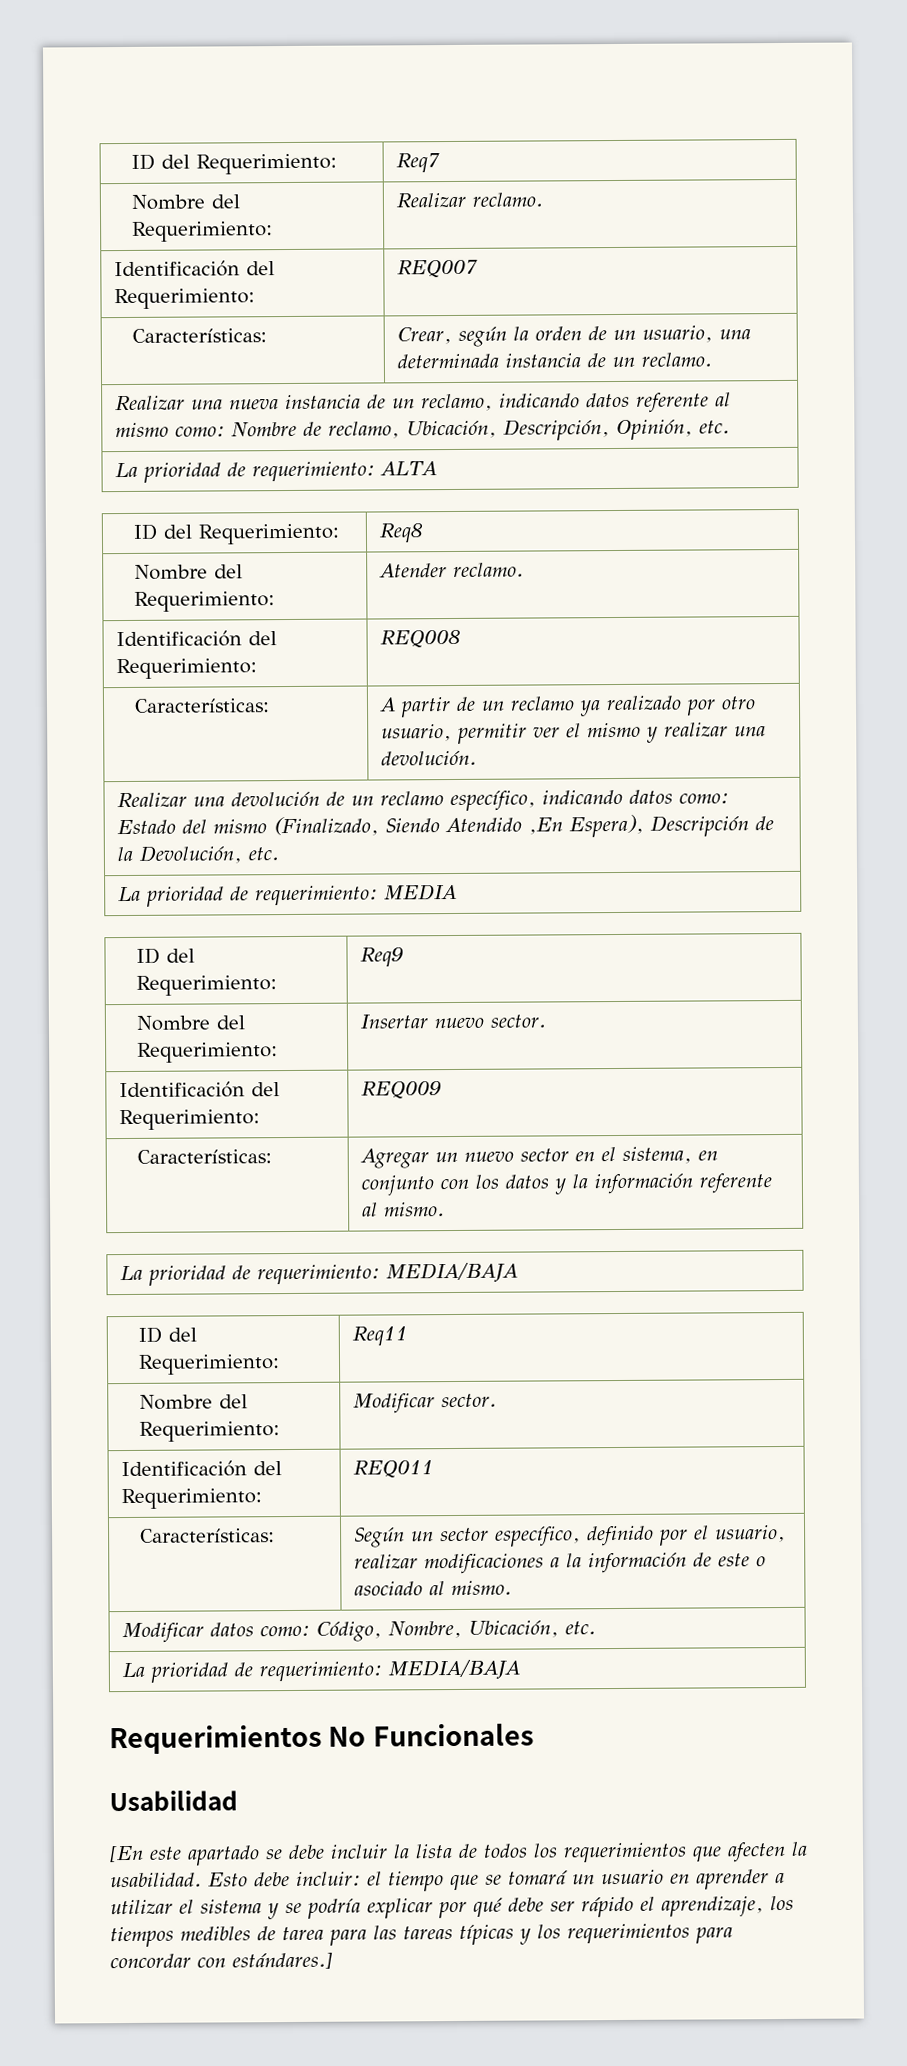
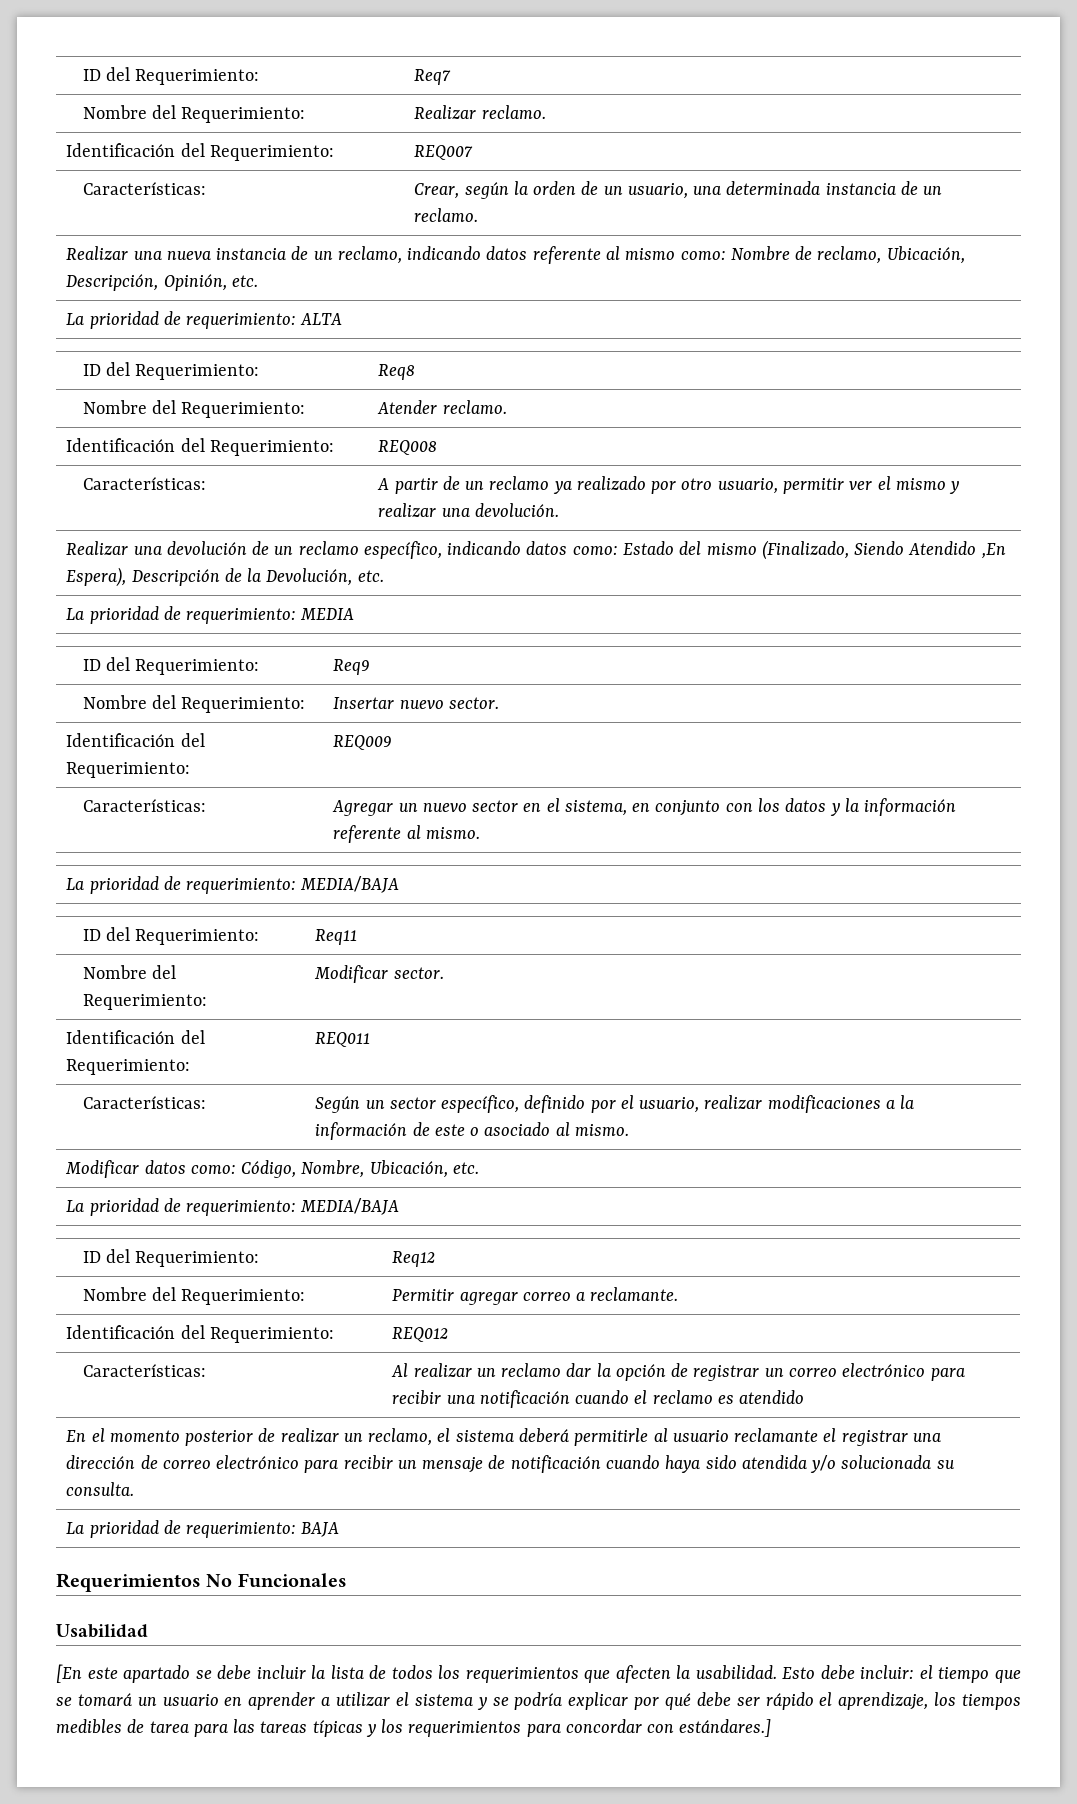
(520, 1669) none -> [82,1249,260,1267] [392,1251,436,1267] [82,1287,306,1305] [392,1287,679,1305] [66,1325,334,1343] [392,1327,449,1342] [82,1364,206,1377] [391,1363,965,1381] [392,1390,805,1408] [66,1428,941,1446] [66,1455,955,1473] [66,1482,135,1496] [66,1520,340,1538] // ID del Requerimiento: | Req12 // Nombre del Requerimiento: | Permitir agregar correo a reclamante. // Identificación del Requerimiento: | REQ012 // Características: | Al realizar un reclamo dar la opción de registrar un correo electrónico para recibir una notificación cuando el reclamo es atendido // En el momento posterior de realizar un reclamo, el sistema deberá permitirle al usuario reclamante el registrar una dirección de correo electrónico para recibir un mensaje de notificación cuando haya sido atendida y/o solucionada su consulta. // La prioridad de requerimiento: BAJA

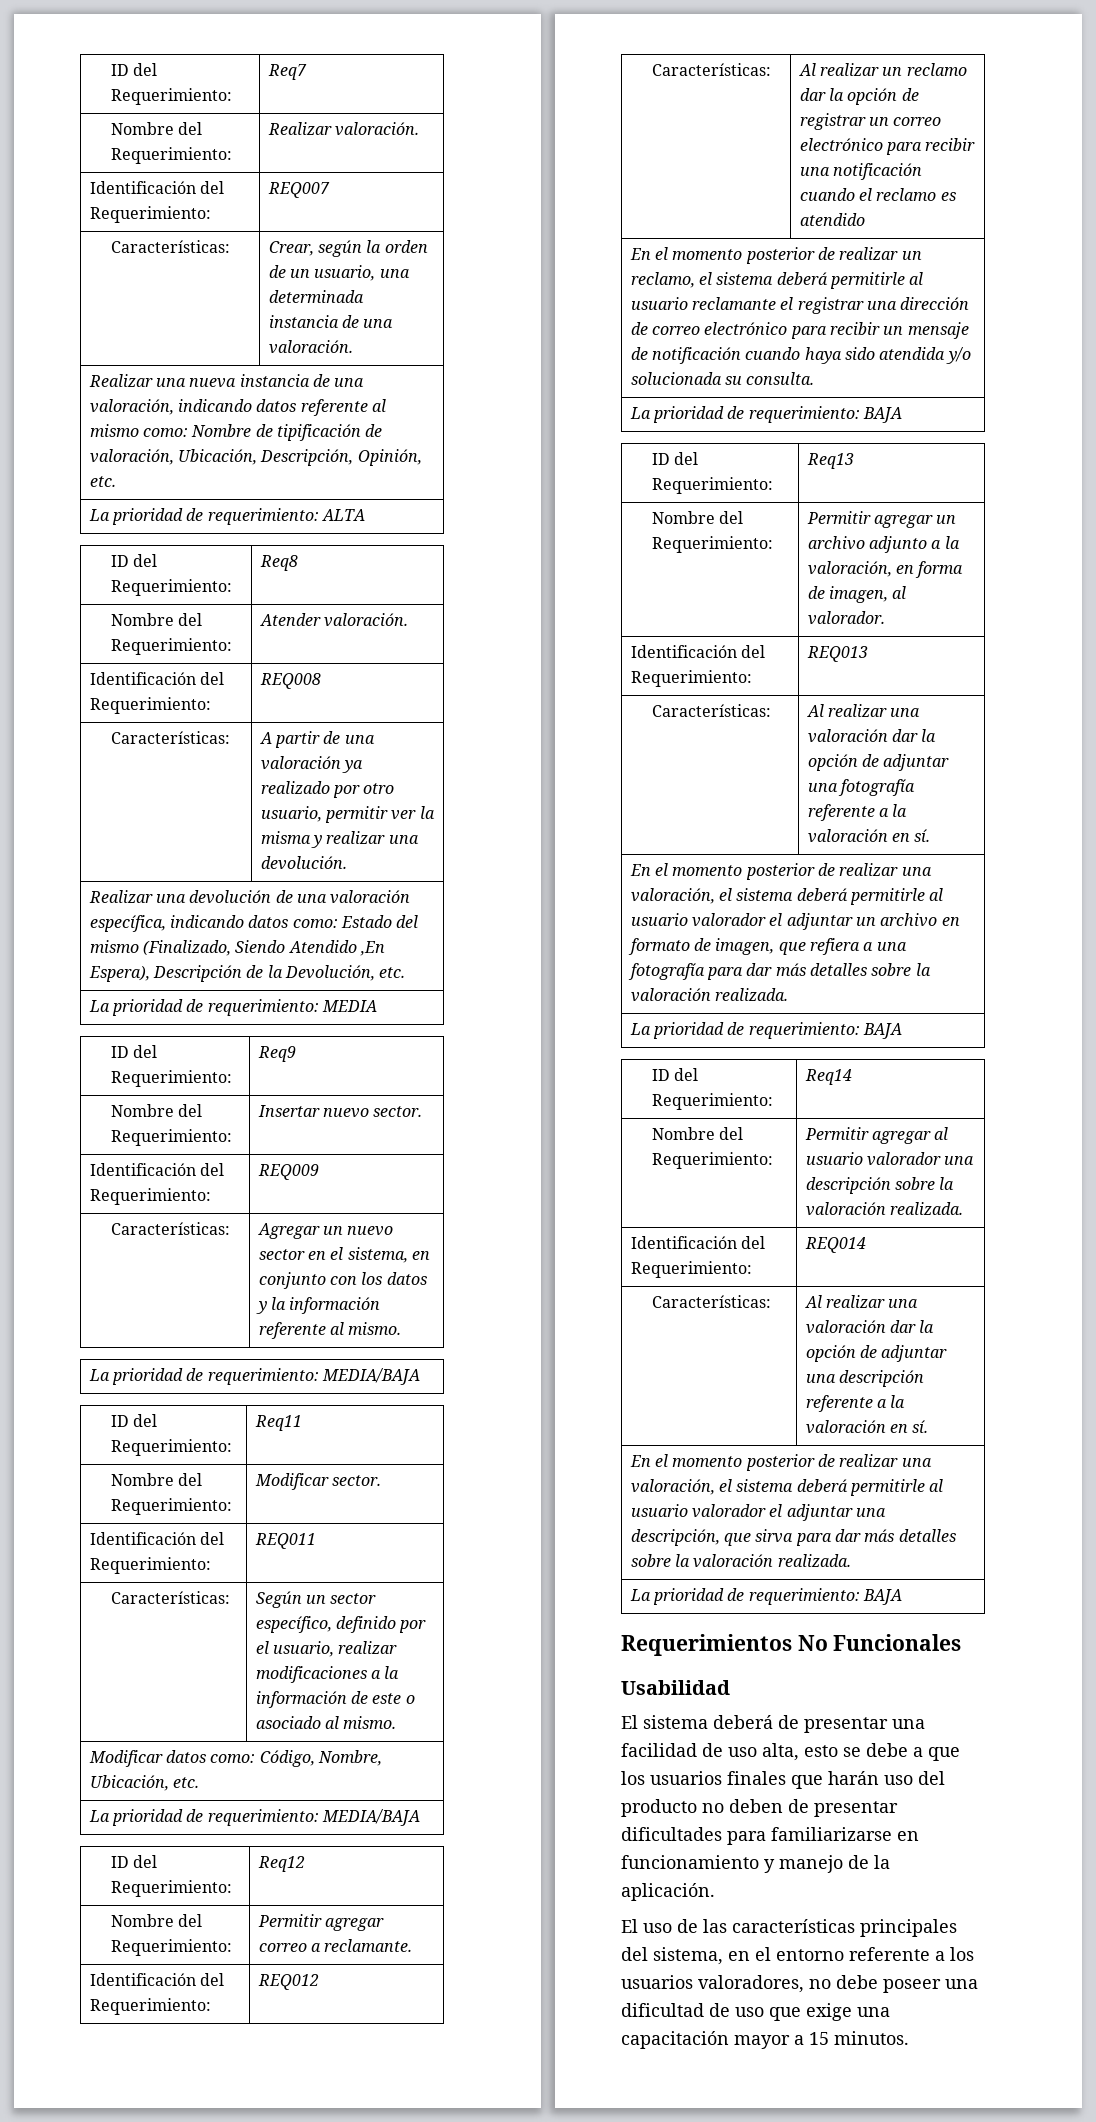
[481,105,546,119] reclamo. -> [335,122,420,136] valoración.
[923,186,943,195] [414,208,479,222] un reclamo. -> [363,319,394,328] [268,340,353,354] una valoración.
[313,246,402,264] un reclamo, -> [334,378,365,387] [89,399,174,415] una valoración,
[817,246,882,264] reclamo, -> [277,424,383,441] [89,449,174,465] tipificación de valoración,
[442,400,507,414] reclamo. -> [324,613,409,627] valoración.
[465,476,550,490] un reclamo -> [344,735,375,744] [260,756,341,770] una valoración
[877,476,946,490] el mismo -> [419,806,435,819] [260,831,311,844] la misma
[274,541,442,559] un reclamo específico, -> [297,890,411,904] [89,915,166,932] una valoración específica,
[56,1573,347,1592] [56,1624,148,1638] [56,1664,1021,1683] [56,1692,1022,1710] [56,1719,772,1737] // Requerimientos No Funcionales // Usabilidad // [En este apartado se debe incluir la lista de todos los requerimientos que afecten la usabilidad. Esto debe incluir: el tiempo que se tomará un usuario en aprender a utilizar el sistema y se podría explicar por qué debe ser rápido el aprendizaje, los tiempos medibles de tarea para las tareas típicas y los requerimientos para concordar con estándares.] -> [651,452,698,465] [651,477,773,494] [806,453,854,469] [651,511,743,524] [651,536,773,553] [806,511,957,528] [807,536,960,553] [807,561,964,578] [807,586,907,603] [807,611,885,625] [630,645,766,658] [630,670,752,687] [806,646,868,662] [651,704,771,717] [806,704,921,717] [807,729,937,743] [807,754,950,771] [807,779,916,796] [807,804,908,821] [807,829,931,843] [629,863,932,880] [630,888,944,905] [630,913,960,930] [627,938,907,955] [627,963,931,980] [630,988,789,1002] [629,1022,903,1039] [651,1068,698,1081] [651,1093,773,1110] [804,1069,852,1085] [651,1127,743,1140] [651,1152,773,1169] [804,1127,949,1144] [805,1152,975,1166] [805,1177,955,1194] [805,1202,964,1216] [630,1236,766,1249] [630,1261,752,1278] [804,1237,866,1253] [651,1295,771,1308] [804,1295,919,1308] [805,1320,935,1334] [805,1345,948,1362] [805,1370,925,1387] [805,1395,906,1412] [805,1420,929,1434] [629,1454,932,1471] [630,1479,944,1496] [630,1504,887,1521] [630,1529,956,1546] [630,1554,851,1568] [629,1588,903,1605] [621,1634,962,1656] [621,1680,730,1695] [621,1715,925,1733] [621,1743,960,1761] [621,1771,945,1789] [621,1799,898,1817] [621,1827,919,1845] [621,1855,890,1873] [621,1883,715,1901] [621,1919,957,1937] [621,1947,974,1965] [621,1975,978,1993] [621,2003,890,2021] [621,2031,909,2049] // ID del Requerimiento: | Req13 // Nombre del Requerimiento: | Permitir agregar un archivo adjunto a la valoración, en forma de imagen, al valorador. // Identificación del Requerimiento: | REQ013 // Características: | Al realizar una valoración dar la opción de adjuntar una fotografía referente a la valoración en sí. // En el momento posterior de realizar una valoración, el sistema deberá permitirle al usuario valorador el adjuntar un archivo en formato de imagen, que refiera a una fotografía para dar más detalles sobre la valoración realizada. // La prioridad de requerimiento: BAJA // ID del Requerimiento: | Req14 // Nombre del Requerimiento: | Permitir agregar al usuario valorador una descripción sobre la valoración realizada. // Identificación del Requerimiento: | REQ014 // Características: | Al realizar una valoración dar la opción de adjuntar una descripción referente a la valoración en sí. // En el momento posterior de realizar una valoración, el sistema deberá permitirle al usuario valorador el adjuntar una descripción, que sirva para dar más detalles sobre la valoración realizada. // La prioridad de requerimiento: BAJA // Requerimientos No Funcionales // Usabilidad // El sistema deberá de presentar una facilidad de uso alta, esto se debe a que los usuarios finales que harán uso del producto no deben de presentar dificultades para familiarizarse en funcionamiento y manejo de la aplicación. // El uso de las características principales del sistema, en el entorno referente a los usuarios valoradores, no debe poseer una dificultad de uso que exige una capacitación mayor a 15 minutos.

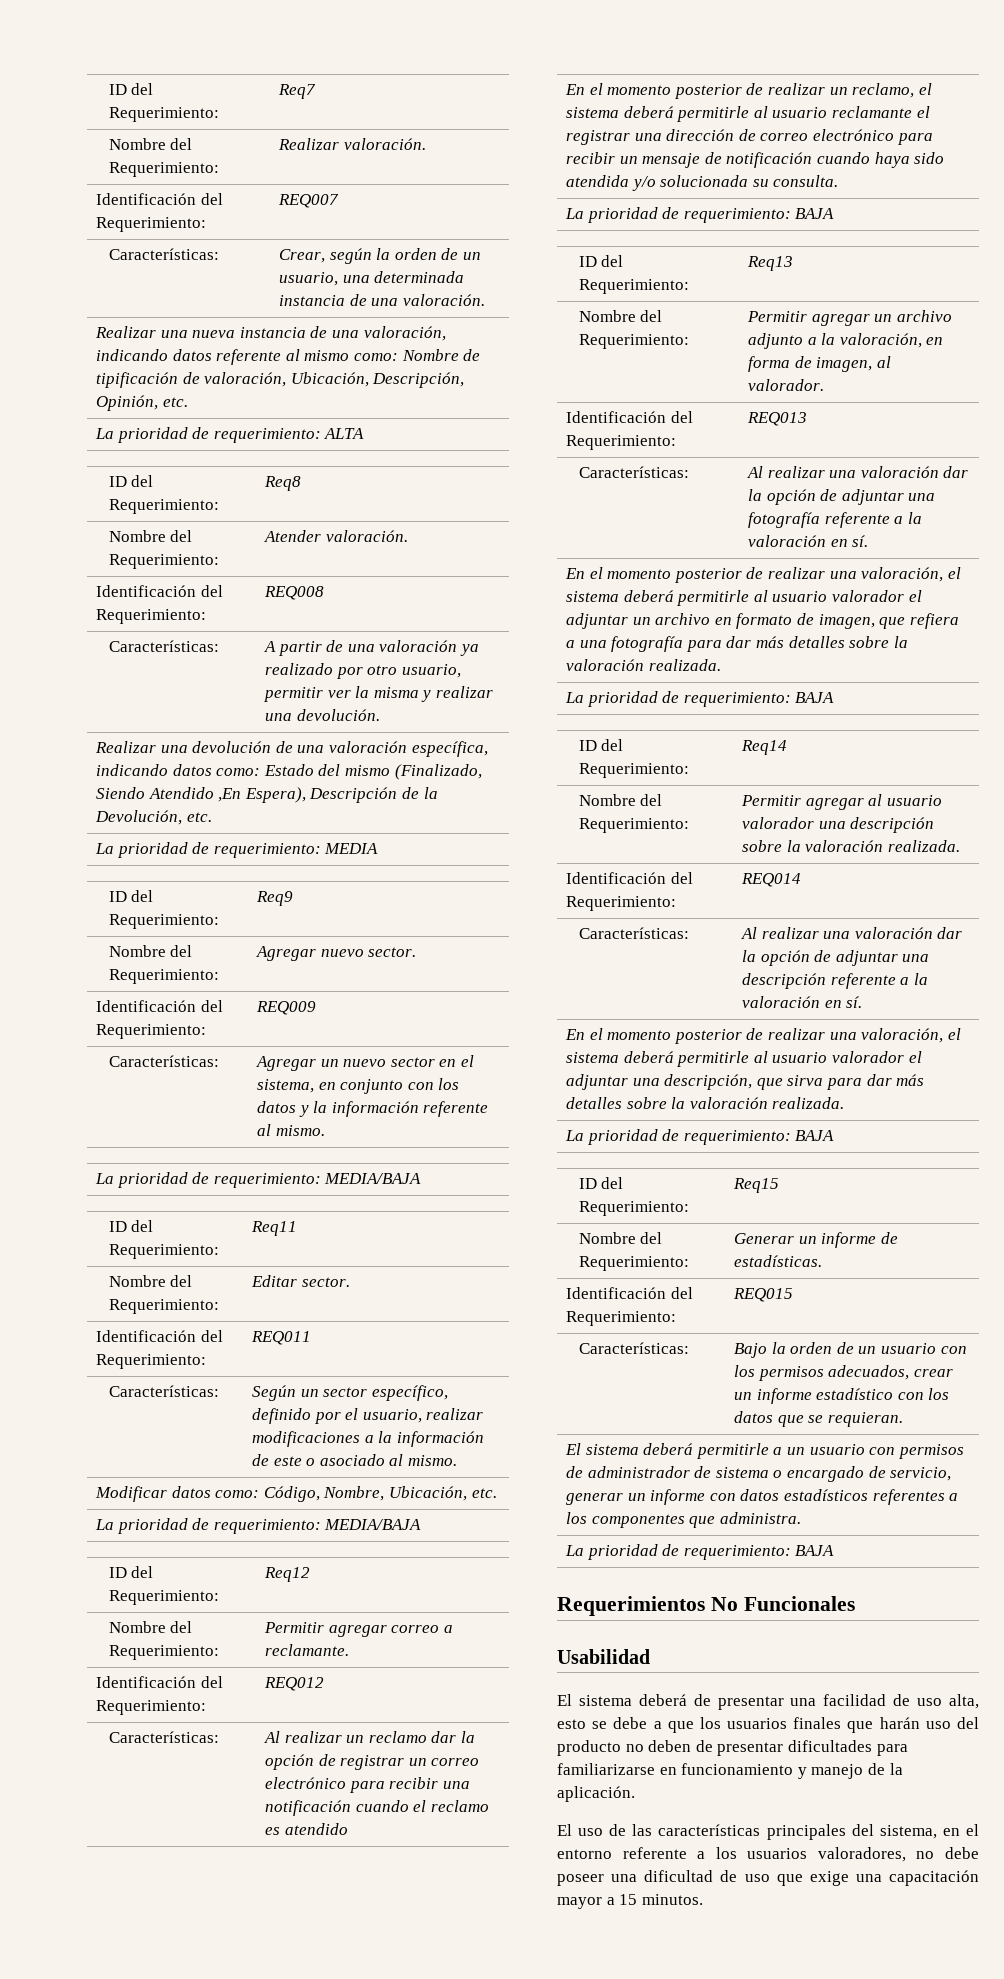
[257,1105,320,1117] Insertar -> [256,946,317,961] Agregar
[254,1473,329,1490] Modificar -> [251,1275,298,1287] Editar
(903, 1597) none -> [578,1177,624,1189] [578,1201,689,1216] [733,1178,780,1193] [578,1232,663,1244] [578,1256,689,1271] [734,1232,898,1248] [734,1255,823,1267] [566,1287,693,1299] [566,1311,677,1326] [733,1288,794,1302] [578,1342,689,1354] [734,1342,967,1358] [734,1365,953,1381] [734,1388,950,1404] [734,1411,903,1427] [565,1443,964,1459] [566,1466,952,1482] [566,1489,959,1505] [566,1512,801,1528] [565,1544,835,1560] // ID del Requerimiento: | Req15 // Nombre del Requerimiento: | Generar un informe de estadísticas. // Identificación del Requerimiento: | REQ015 // Características: | Bajo la orden de un usuario con los permisos adecuados, crear un informe estadístico con los datos que se requieran. // El sistema deberá permitirle a un usuario con permisos de administrador de sistema o encargado de servicio, generar un informe con datos estadísticos referentes a los componentes que administra. // La prioridad de requerimiento: BAJA

